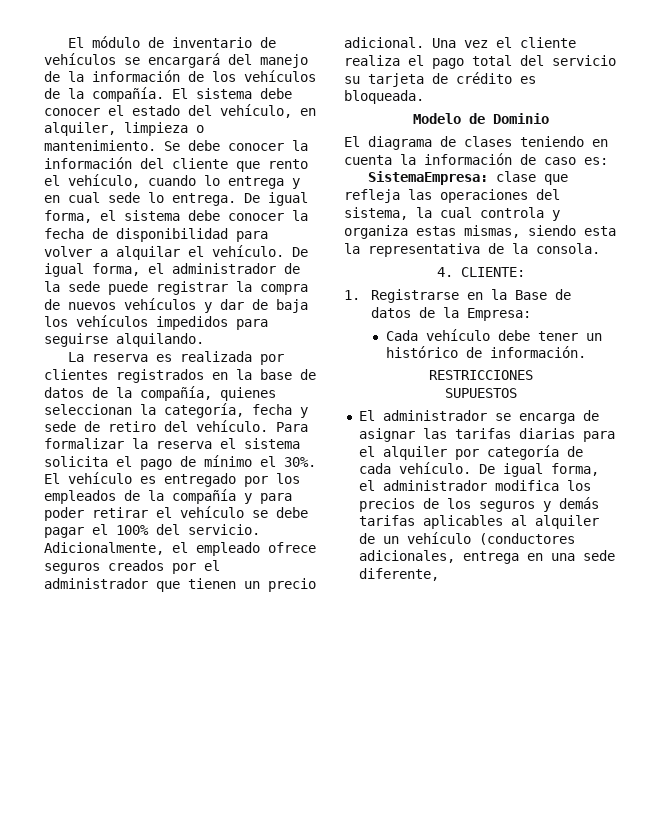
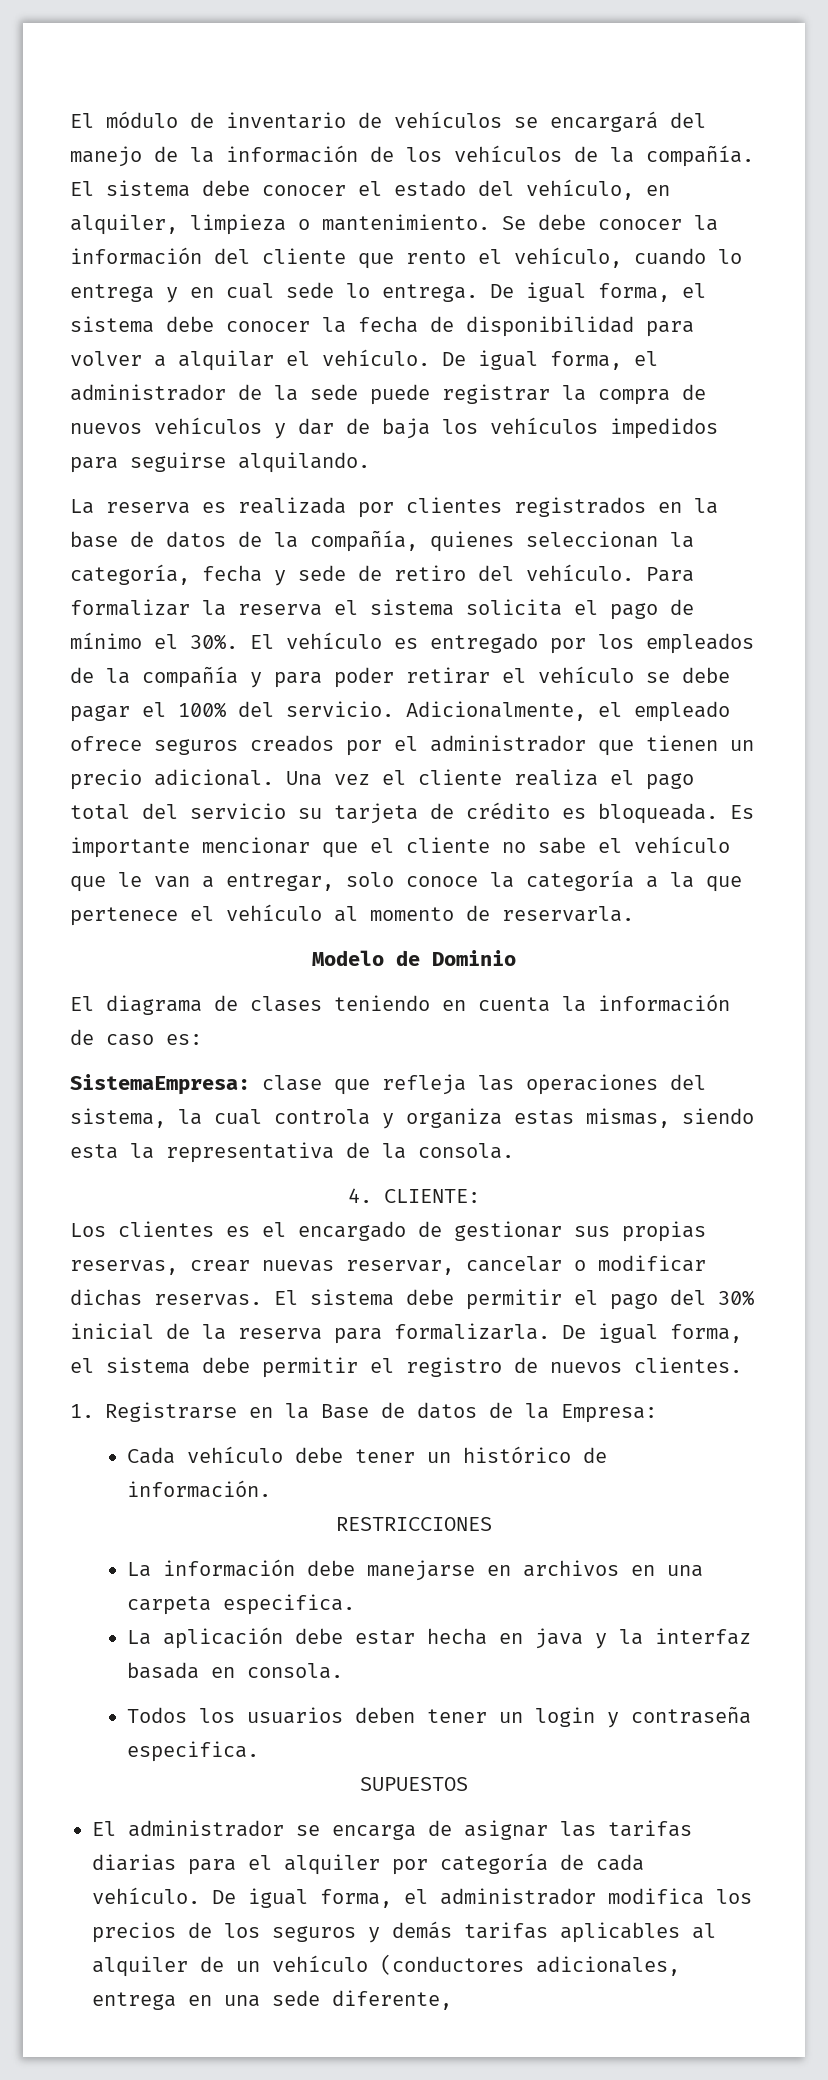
(424, 97) none -> [730,805,754,819] [70,836,730,858] [70,870,742,892] [70,904,634,926] Es importante mencionar que el cliente no sabe el vehículo que le van a entregar, solo conoce la categoría a la que pertenece el vehículo al momento de reservarla.
(525, 272) none -> [70,1221,706,1242] [70,1255,706,1275] [70,1289,754,1310] [70,1323,742,1344] [70,1357,742,1378] // Los clientes es el encargado de gestionar sus propias reservas, crear nuevas reservar, cancelar o modificar dichas reservas. El sistema debe permitir el pago del 30% inicial de la reserva para formalizarla. De igual forma, el sistema debe permitir el registro de nuevos clientes.
(533, 375) none -> [127,1559,704,1581] [127,1594,356,1615] [127,1627,752,1649] [127,1662,344,1679] [127,1706,752,1728] [127,1741,260,1762] // La información debe manejarse en archivos en una carpeta especifica. // La aplicación debe estar hecha en java y la interfaz basada en consola. // Todos los usuarios deben tener un login y contraseña especifica.

